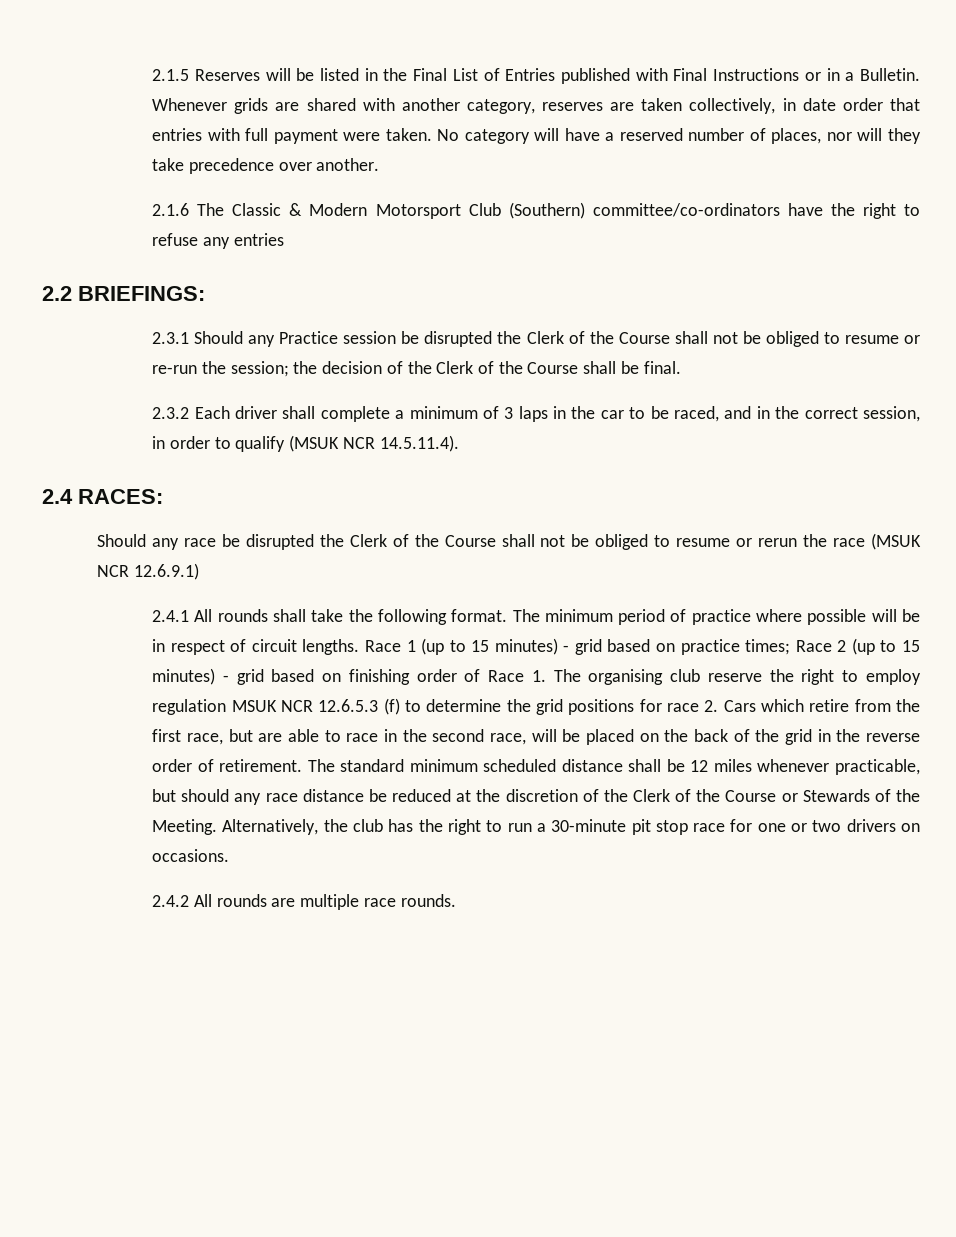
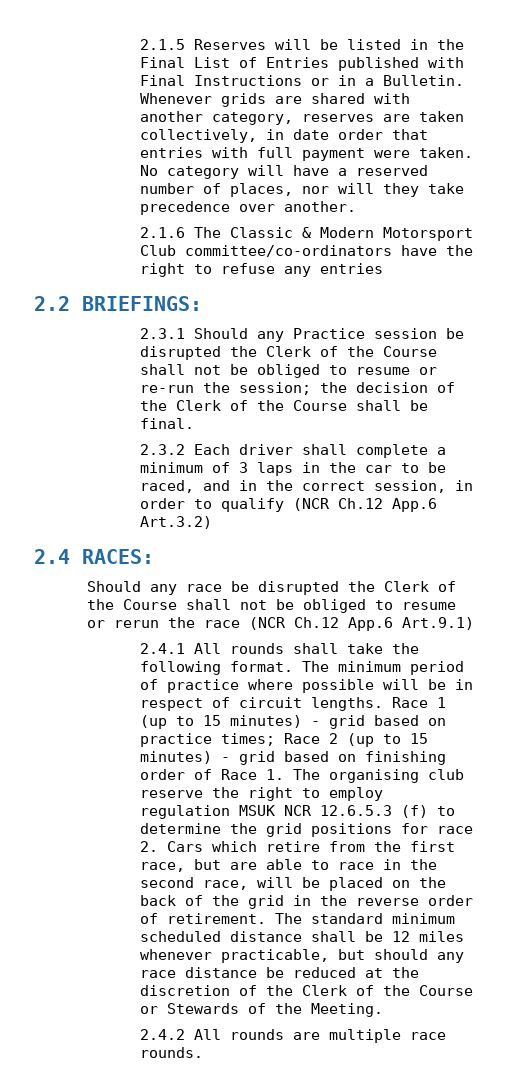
[508,202,585,219] (Southern) -> (177, 250) none
[289,435,459,452] (MSUK NCR 14.5.11.4). -> [293,498,438,512] [140,516,213,529] (NCR Ch.12 App.6 Art.3.2)
[870,533,921,550] [97,563,199,580] (MSUK NCR 12.6.9.1) -> [249,617,475,631] (NCR Ch.12 App.6 Art.9.1)
[222,819,921,835] [152,849,230,862] Alternatively, the club has the right to run a 30-minute pit stop race for one or two drivers on occasions. -> (384, 1010) none

